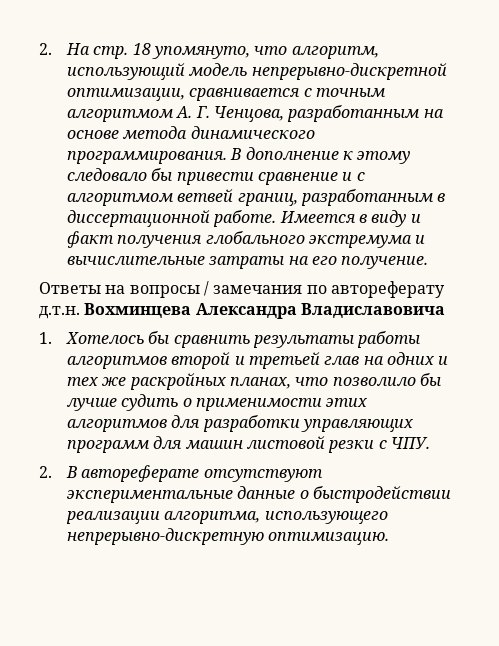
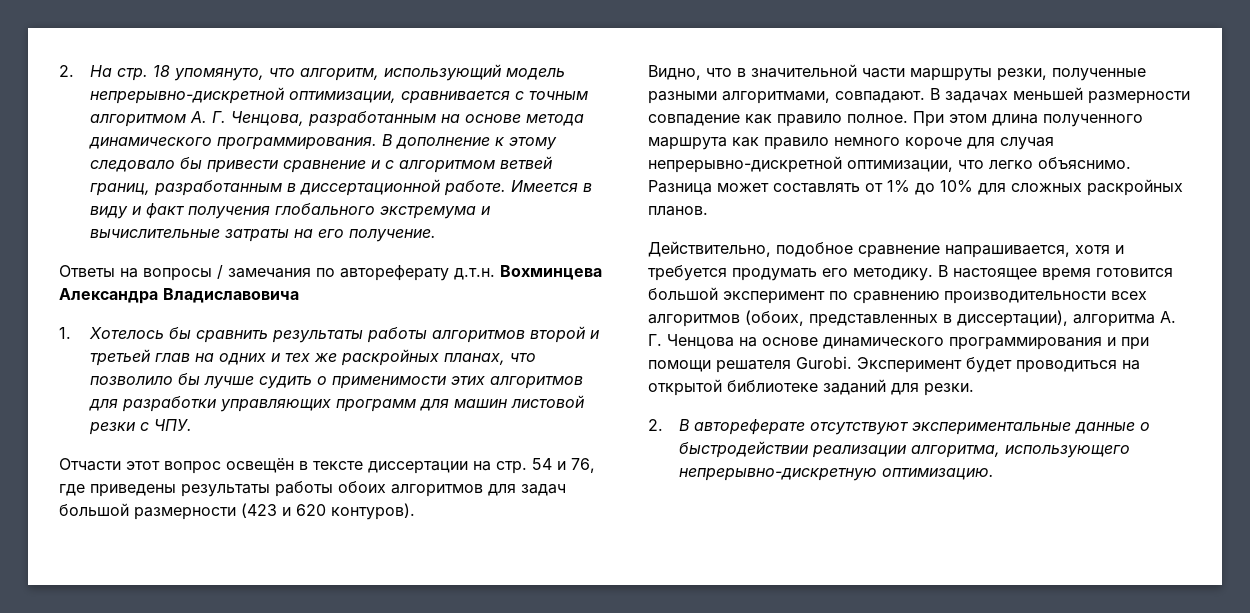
(430, 443) none -> [59,458,595,474] [59,481,566,497] [59,503,415,520] [648,64,1146,81] [648,87,1190,104] [648,111,1143,127] [648,137,1054,150] [648,156,1131,173] [648,179,1183,196] [648,206,708,216] [648,241,1124,258] [648,265,1173,281] [648,287,1147,304] [648,310,1176,327] [648,334,1149,350] [648,356,1140,373] [648,379,974,396] // Отчасти этот вопрос освещён в тексте диссертации на стр. 54 и 76, где приведены результаты работы обоих алгоритмов для задач большой размерности (423 и 620 контуров). // Видно, что в значительной части маршруты резки, полученные разными алгоритмами, совпадают. В задачах меньшей размерности совпадение как правило полное. При этом длина полученного маршрута как правило немного короче для случая непрерывно-дискретной оптимизации, что легко объяснимо. Разница может составлять от 1% до 10% для сложных раскройных планов. // Действительно, подобное сравнение напрашивается, хотя и требуется продумать его методику. В настоящее время готовится большой эксперимент по сравнению производительности всех алгоритмов (обоих, представленных в диссертации), алгоритма А. Г. Ченцова на основе динамического программирования и при помощи решателя Gurobi. Эксперимент будет проводиться на открытой библиотеке заданий для резки.

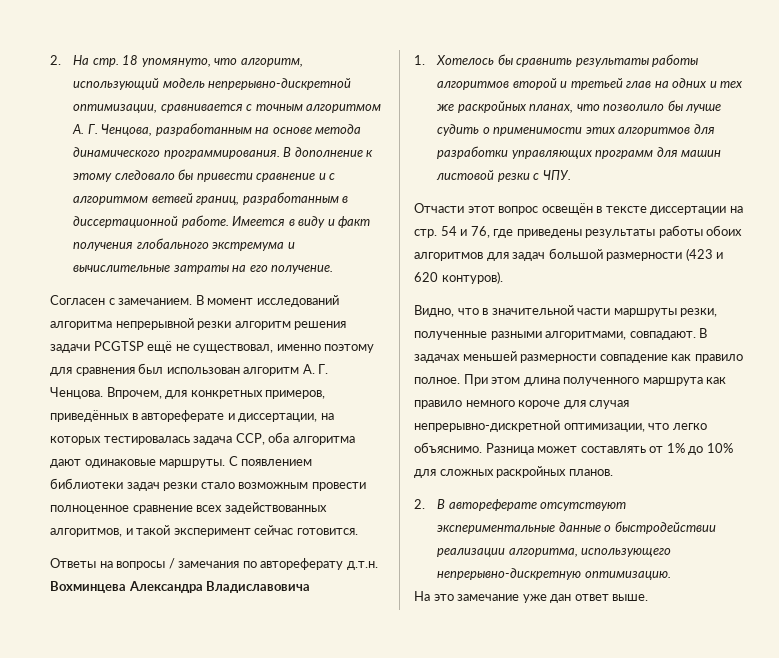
(437, 235) none -> [50,295,339,307] [50,318,347,330] [50,341,375,353] [50,363,329,376] [50,387,326,399] [50,410,334,422] [50,432,355,445] [50,456,313,468] [50,478,366,491] [50,502,327,514] [50,525,358,537] // Согласен с замечанием. В момент исследований алгоритма непрерывной резки алгоритм решения задачи PCGTSP ещё не существовал, именно поэтому для сравнения был использован алгоритм А. Г. Ченцова. Впрочем, для конкретных примеров, приведённых в автореферате и диссертации, на которых тестировалась задача CCP, оба алгоритма дают одинаковые маршруты. С появлением библиотеки задач резки стало возможным провести полноценное сравнение всех задействованных алгоритмов, и такой эксперимент сейчас готовится.
[648,241,1124,258] [648,265,1173,281] [648,287,1147,304] [648,310,1176,327] [648,334,1149,350] [648,356,1140,373] [648,379,974,396] // Действительно, подобное сравнение напрашивается, хотя и требуется продумать его методику. В настоящее время готовится большой эксперимент по сравнению производительности всех алгоритмов (обоих, представленных в диссертации), алгоритма А. Г. Ченцова на основе динамического программирования и при помощи решателя Gurobi. Эксперимент будет проводиться на открытой библиотеке заданий для резки. -> (613, 472) none
(995, 474) none -> [414,591,649,603] // На это замечание уже дан ответ выше.

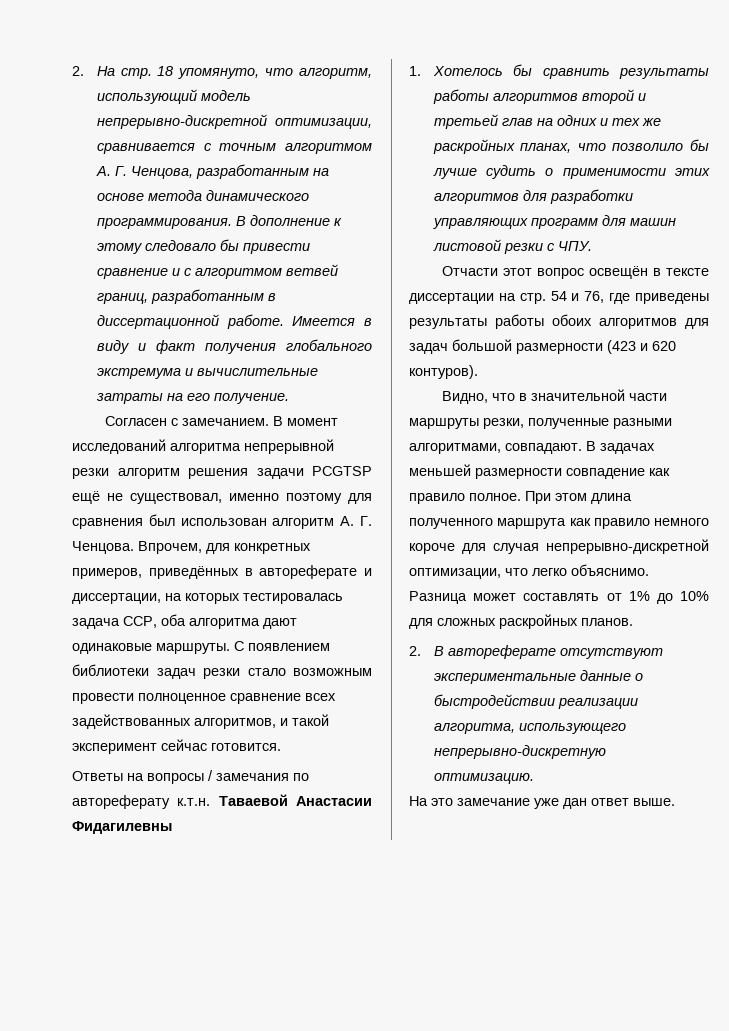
[346,561,378,570] [50,581,311,593] д.т.н. Вохминцева Александра Владиславовича -> [177,794,372,806] [72,821,172,834] к.т.н. Таваевой Анастасии Фидагилевны

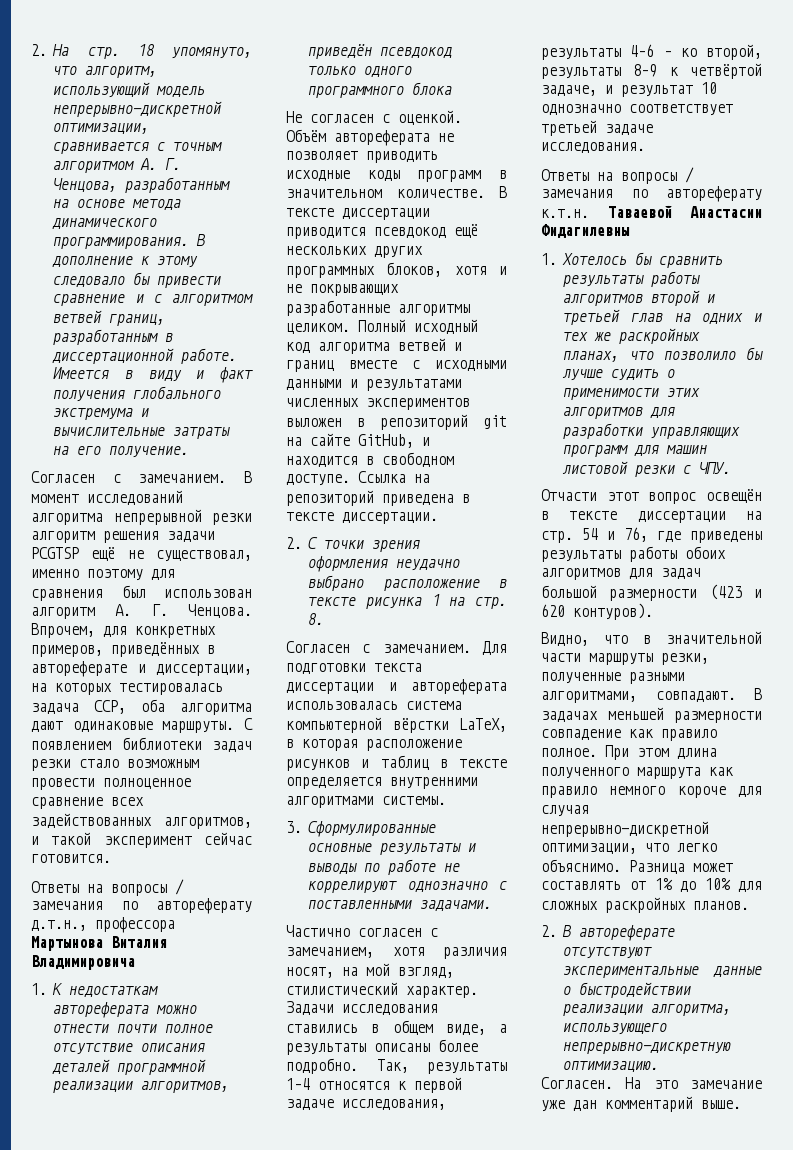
(281, 747) none -> [31,879,184,896] [31,898,252,914] [31,917,175,933] [31,936,167,951] [31,955,135,970] [31,983,159,997] [53,1002,198,1018] [53,1024,214,1033] [53,1043,206,1055] [52,1059,207,1075] [53,1081,230,1093] [308,44,453,59] [308,66,413,77] [308,82,453,98] [286,110,462,125] [286,129,454,146] [286,151,438,163] [286,170,507,182] [286,186,507,198] [286,208,430,220] [286,224,478,239] [286,246,423,258] [286,262,507,278] [286,284,399,296] [286,300,470,316] [286,319,478,334] [286,338,462,354] [286,360,507,372] [286,379,462,391] [286,398,470,410] [286,414,507,430] [286,433,430,448] [286,452,454,467] [286,471,430,486] [286,490,470,506] [286,512,438,524] [286,537,421,552] [308,556,461,572] [308,575,507,591] [308,594,507,609] [308,613,325,625] [286,641,507,655] [286,663,422,674] [286,679,507,695] [286,701,462,710] [286,717,507,733] [286,739,462,751] [286,755,507,771] [286,777,478,789] [286,796,446,808] [286,821,437,837] [308,843,477,855] [308,859,461,875] [308,881,507,893] [308,900,493,911] [286,925,438,937] [286,947,507,959] [286,963,454,978] [286,982,478,998] [286,1001,438,1015] [286,1020,507,1035] [286,1039,478,1055] [286,1058,507,1074] [286,1077,462,1093] [286,1099,446,1110] [541,44,762,60] [541,63,762,79] [541,82,717,97] [541,104,733,116] [541,120,653,136] [541,142,645,153] // Ответы на вопросы / замечания по автореферату д.т.н., профессора Мартынова Виталия Владимировича // 1. К недостаткам автореферата можно отнести почти полное отсутствие описания деталей программной реализации алгоритмов, приведён псевдокод только одного программного блока // Не согласен с оценкой. Объём автореферата не позволяет приводить исходные коды программ в значительном количестве. В тексте диссертации приводится псевдокод ещё нескольких других программных блоков, хотя и не покрывающих разработанные алгоритмы целиком. Полный исходный код алгоритма ветвей и границ вместе с исходными данными и результатами численных экспериментов выложен в репозиторий git на сайте GitHub, и находится в свободном доступе. Ссылка на репозиторий приведена в тексте диссертации. // 2. С точки зрения оформления неудачно выбрано расположение в тексте рисунка 1 на стр. 8. // Согласен с замечанием. Для подготовки текста диссертации и автореферата использовалась система компьютерной вёрстки LaTeX, в которая расположение рисунков и таблиц в тексте определяется внутренними алгоритмами системы. // 3. Сформулированные основные результаты и выводы по работе не коррелируют однозначно с поставленными задачами. // Частично согласен с замечанием, хотя различия носят, на мой взгляд, стилистический характер. Задачи исследования ставились в общем виде, а результаты описаны более подробно. Так, результаты 1–4 относятся к первой задаче исследования, результаты 4–6 – ко второй, результаты 8–9 к четвёртой задаче, и результат 10 однозначно соответствует третьей задаче исследования.
(534, 778) none -> [541,1077,613,1089] Согласен.
[591,798,629,806] ответ -> [605,1096,693,1112] комментарий

